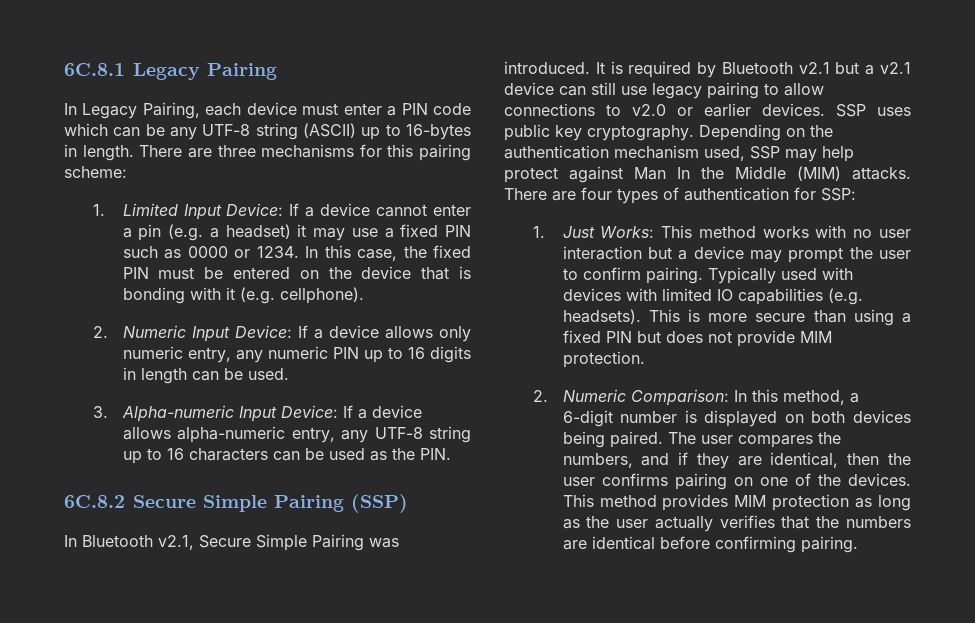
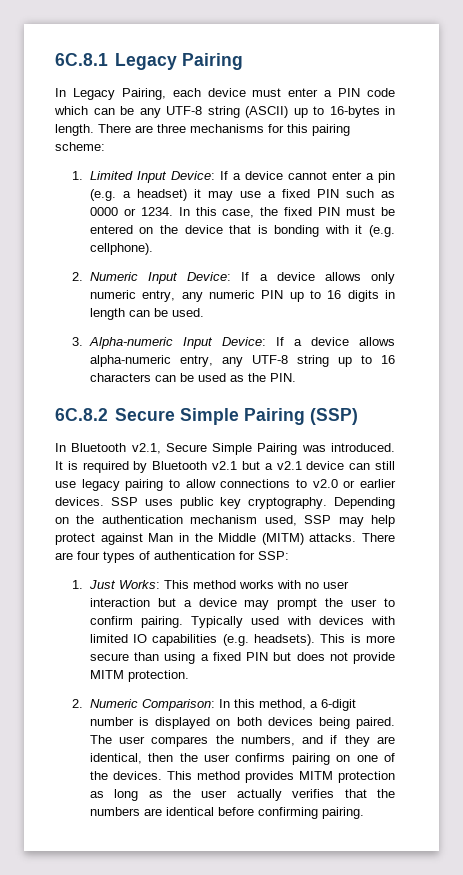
[677,167,690,179] In -> [178,533,189,542] in
[797,166,841,181] (MIM) -> [261,533,304,545] (MITM)
[799,331,832,343] MIM -> [89,670,124,679] MITM
[734,495,767,507] MIM -> [298,771,333,780] MITM

